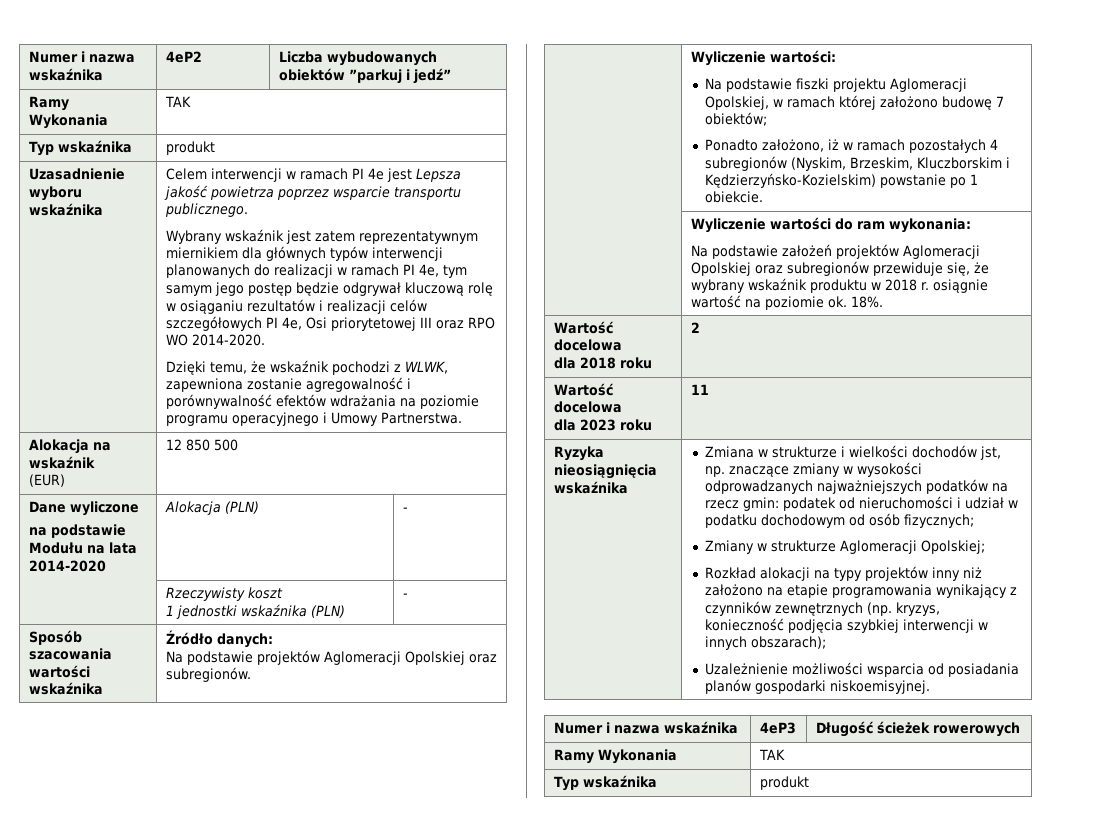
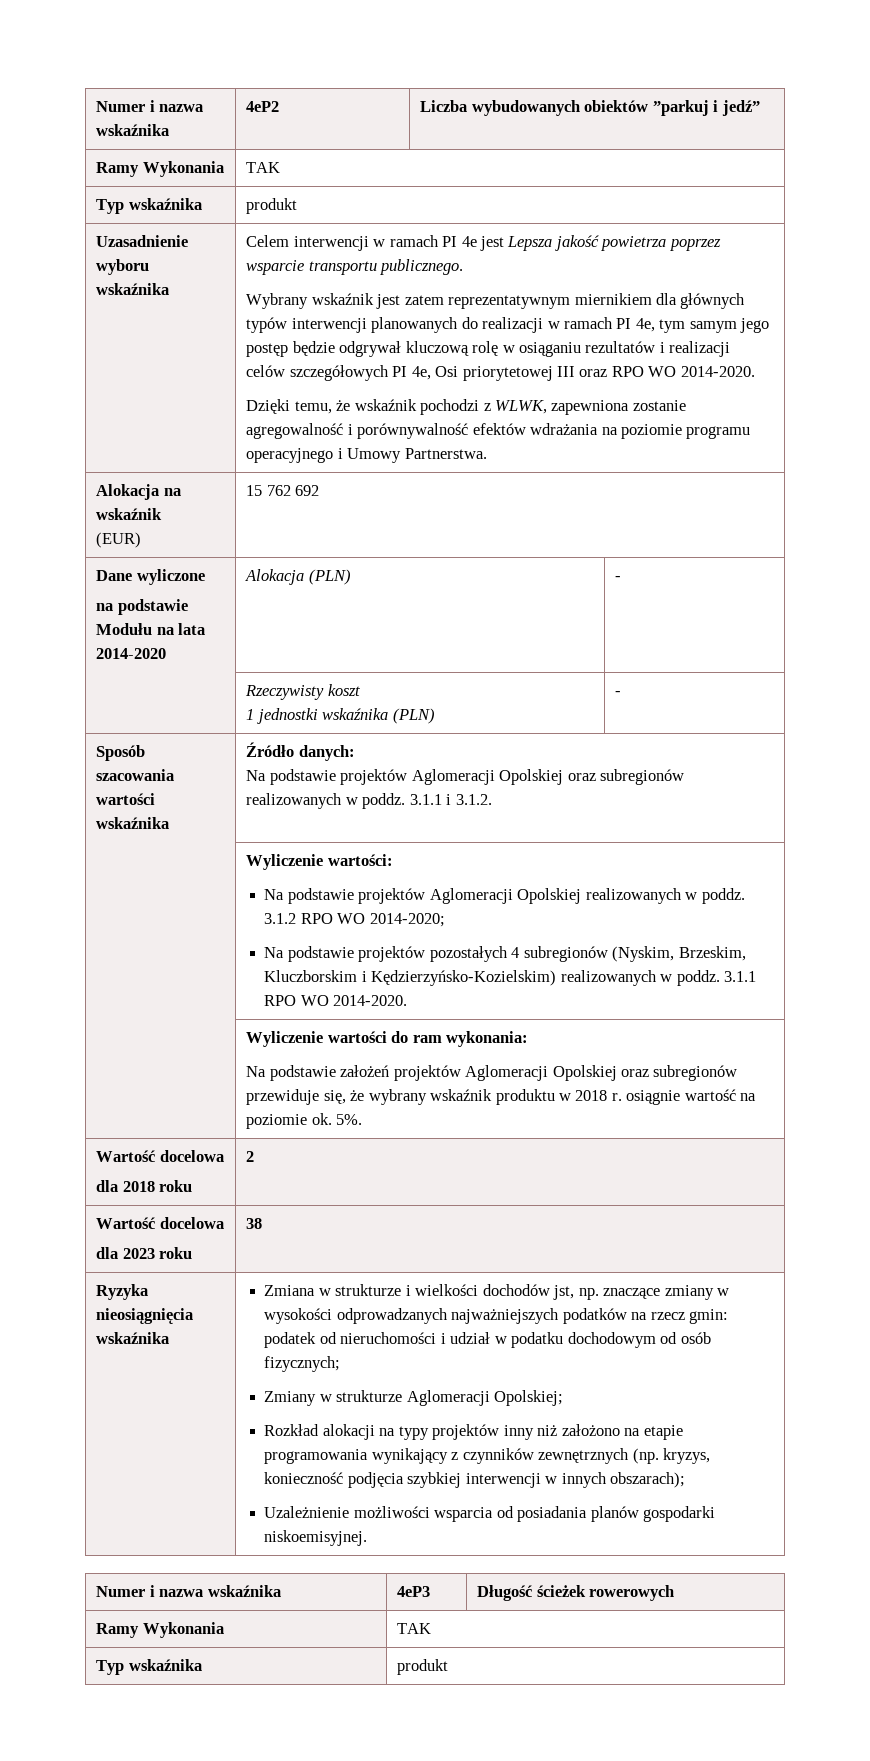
[165,439,238,451] 12 850 500 -> [246,485,320,496] 15 762 692
[165,667,252,682] [690,50,836,66] [705,78,968,92] [705,95,1005,110] [705,112,768,126] [705,139,906,152] subregionów. // | Wyliczenie wartości: // Na podstawie fiszki projektu Aglomeracji Opolskiej, w ramach której założono budowę 7 obiektów; // Ponadto założono, iż w ramach -> [600,769,685,785] [246,793,492,809] [246,854,393,870] [264,888,745,904] [264,913,445,927] [264,946,426,962] subregionów realizowanych w poddz. 3.1.1 i 3.1.2. // | Wyliczenie wartości: // Na podstawie projektów Aglomeracji Opolskiej realizowanych w poddz. 3.1.2 RPO WO 2014-2020; // Na podstawie projektów
[880,174,979,188] [705,191,764,203] powstanie po 1 obiekcie. -> [560,970,757,986] [264,995,408,1006] realizowanych w poddz. 3.1.1 RPO WO 2014-2020.
[850,296,883,308] 18%. -> [336,1114,363,1125] 5%.
[690,384,709,395] 11 -> [246,1218,263,1229] 38

